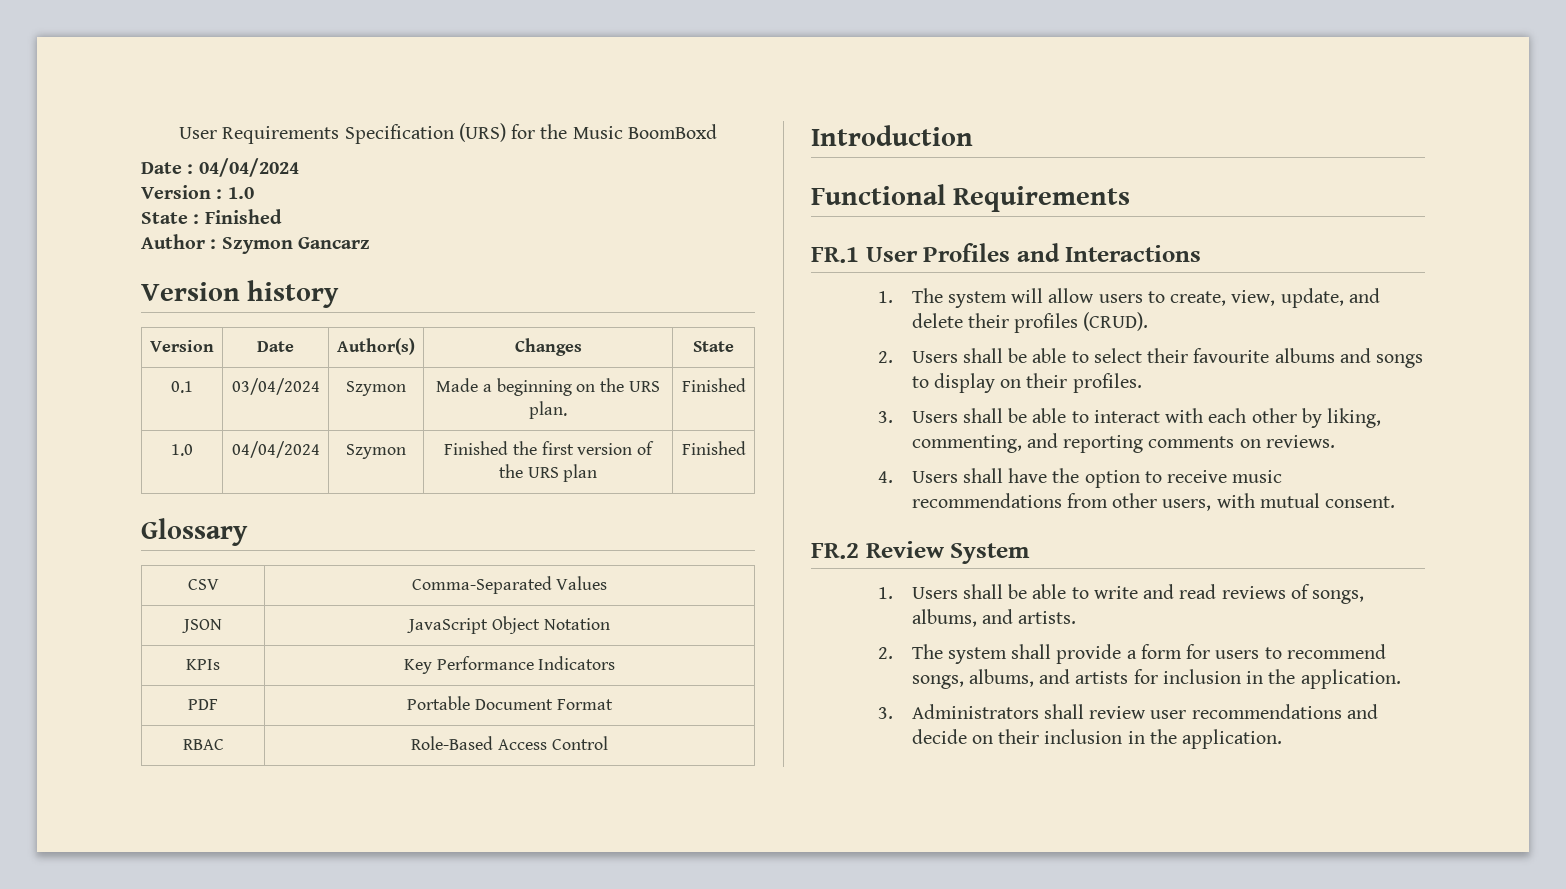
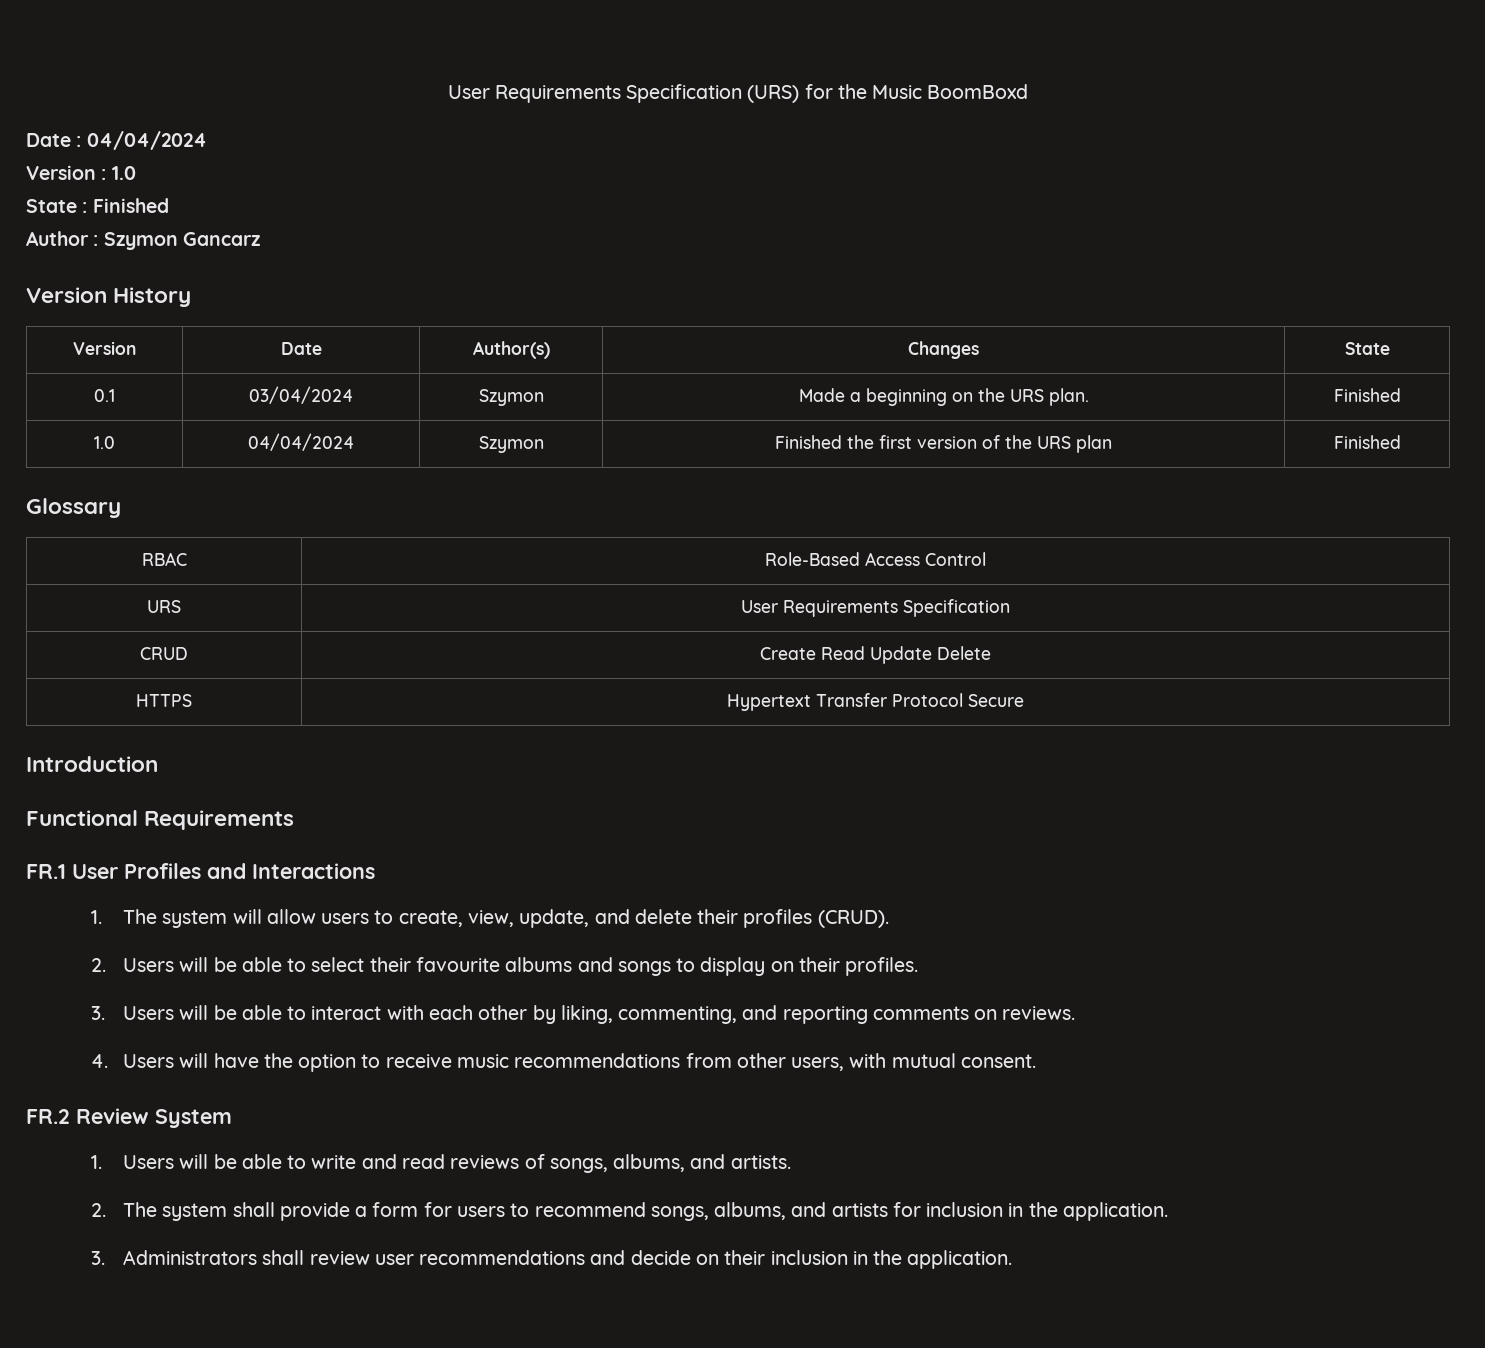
[247,280,340,308] history -> [113,287,192,307] History
[187,579,219,590] [411,576,608,594] [182,619,222,633] [407,616,610,634] [186,659,220,670] [403,656,616,674] [188,699,218,710] [407,696,613,710] [182,739,224,750] [411,736,608,750] CSV | Comma-Separated Values // JSON | JavaScript Object Notation // KPIs | Key Performance Indicators // PDF | Portable Document Format // RBAC | Role-Based Access Control -> [141,552,187,566] [765,552,986,566] [147,600,181,613] [741,599,1010,617] [140,647,188,660] [760,646,991,664] [136,694,192,707] [727,693,1024,711] RBAC | Role-Based Access Control // URS | User Requirements Specification // CRUD | Create Read Update Delete // HTTPS | Hypertext Transfer Protocol Secure
[962,348,1003,363] shall -> [179,957,209,972] will
[962,408,1003,423] shall -> [179,1005,209,1020] will
[962,468,1003,483] shall -> [179,1053,209,1068] will
[962,584,1003,599] shall -> [179,1154,209,1169] will

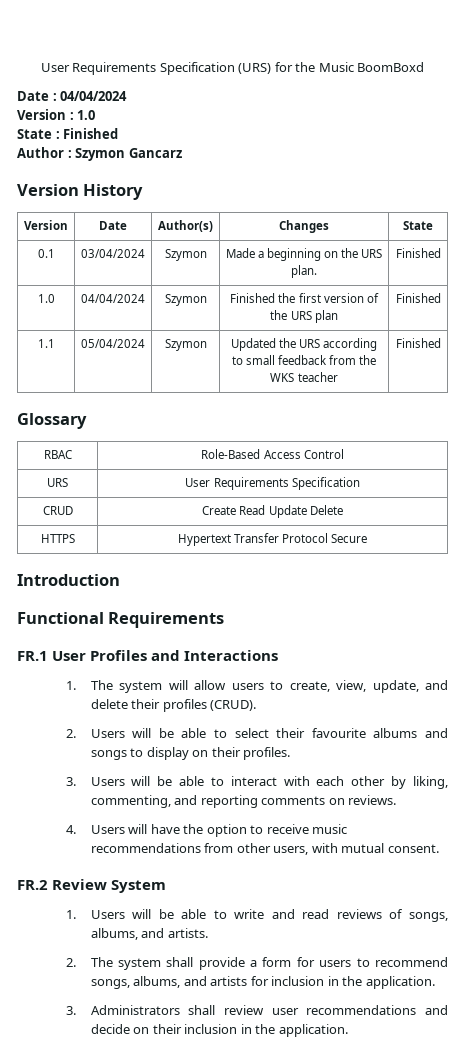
(1401, 442) none -> [37,339,55,348] [81,339,145,348] [164,339,207,351] [230,338,378,351] [231,355,377,365] [270,372,338,382] [395,338,441,348] // 1.1 | 05/04/2024 | Szymon | Updated the URS according to small feedback from the WKS teacher | Finished

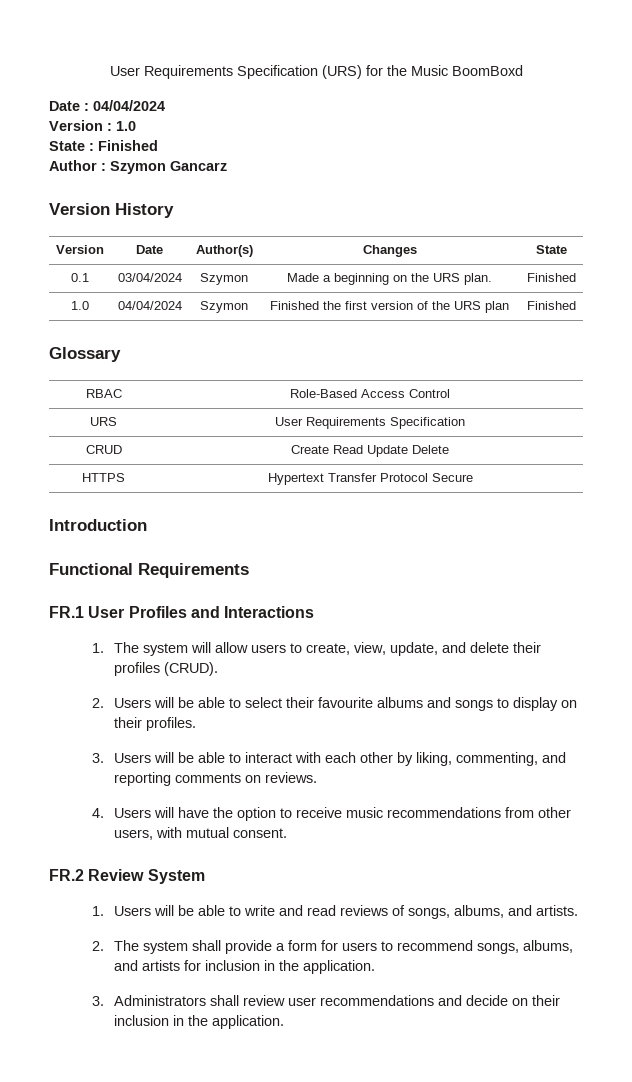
[37,339,55,348] [81,339,145,348] [164,339,207,351] [230,338,378,351] [231,355,377,365] [270,372,338,382] [395,338,441,348] // 1.1 | 05/04/2024 | Szymon | Updated the URS according to small feedback from the WKS teacher | Finished -> (576, 305) none

